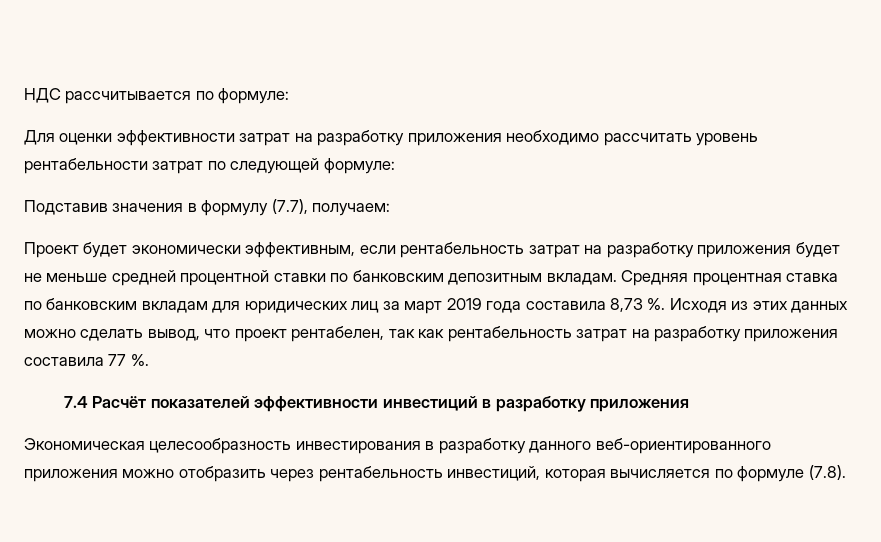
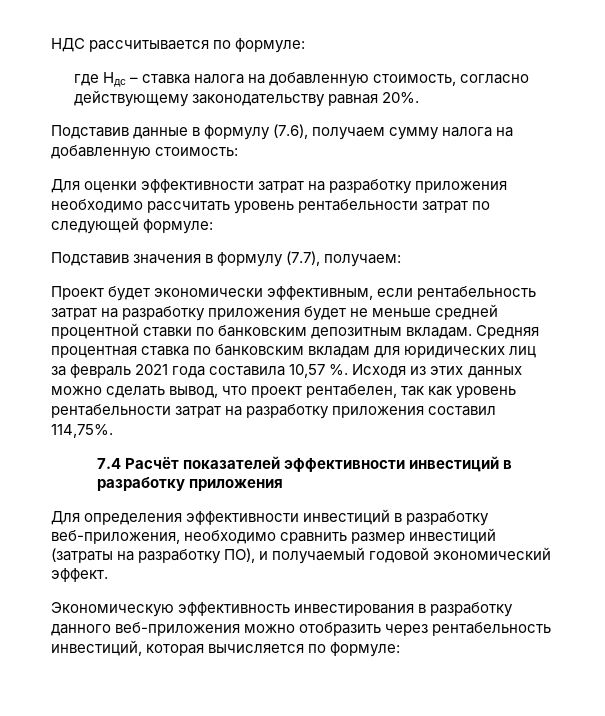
(290, 96) none -> [73,72,530,87] [73,90,420,107] [51,124,514,140] [51,145,239,160] // где Ндс – ставка налога на добавленную стоимость, согласно действующему законодательству равная 20%. // Подставив данные в формулу (7.6), получаем сумму налога на добавленную стоимость:
[404,298,482,314] март 2019 -> [70,364,169,378] февраль 2021
[610,298,644,312] 8,73 -> [289,364,326,378] 10,57
[447,326,839,342] [24,354,149,366] рентабельность затрат на разработку приложения составила 77 %. -> [456,386,517,399] [51,404,497,419] [51,424,113,438] уровень рентабельности затрат на разработку приложения составил 114,75%.
[24,438,292,454] Экономическая целесообразность -> [51,509,490,526] [51,528,497,544] [51,547,552,564] [51,568,108,582] [51,602,291,617] Для определения эффективности инвестиций в разработку веб-приложения, необходимо сравнить размер инвестиций (затраты на разработку ПО), и получаемый годовой экономический эффект. // Экономическую эффективность
[595,438,771,454] [24,469,118,482] веб-ориентированного приложения -> [115,622,241,636] веб-приложения
[737,465,846,482] формуле (7.8). -> [330,642,401,657] формуле:

